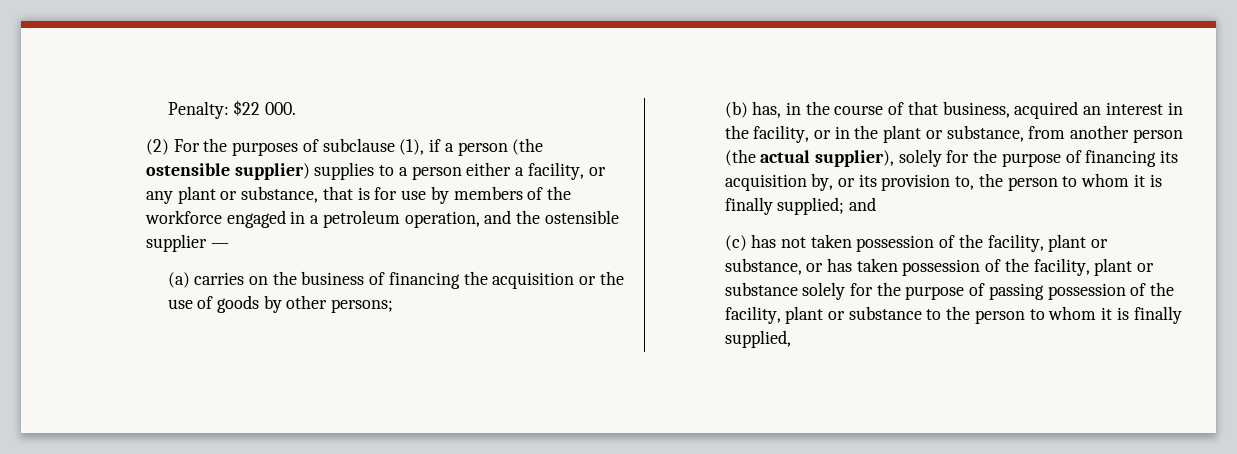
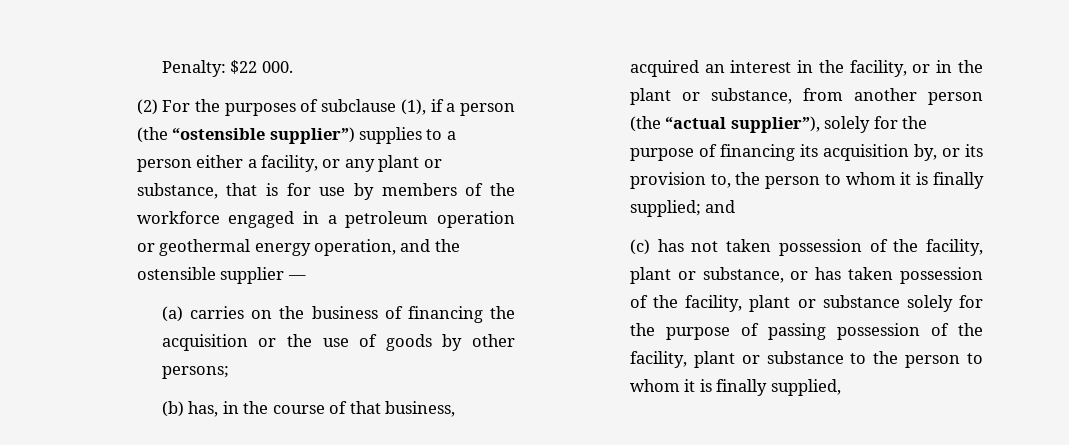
[146,163,310,180] ostensible supplier) -> [172,127,355,144] “ostensible supplier”)
(400, 219) none -> [437,211,515,228] [136,239,311,256] operation or geothermal energy
[760,150,895,167] actual supplier), -> [665,116,820,133] “actual supplier”),

